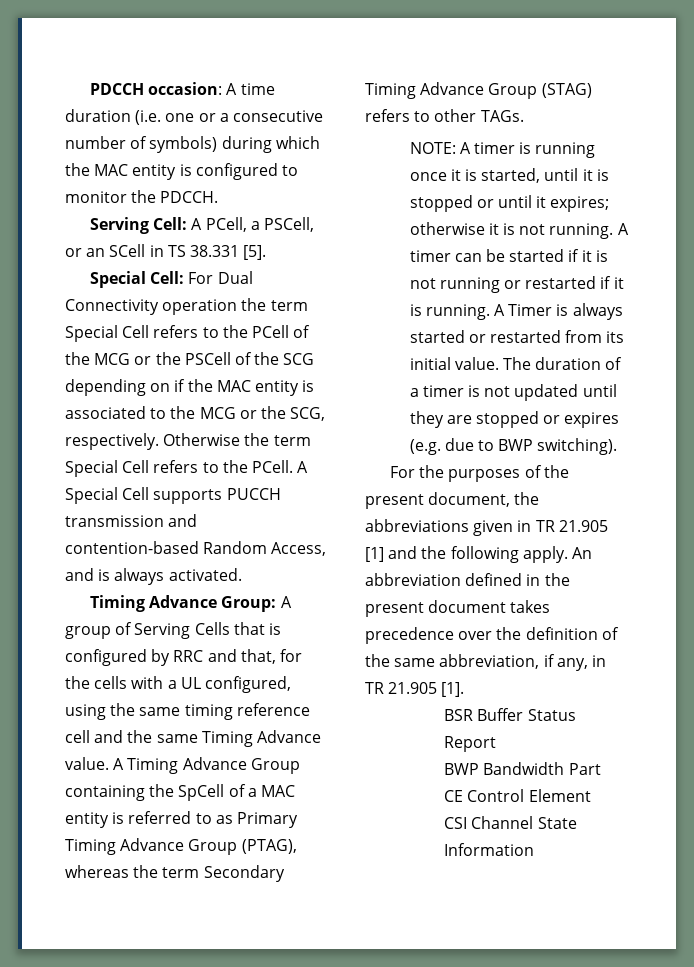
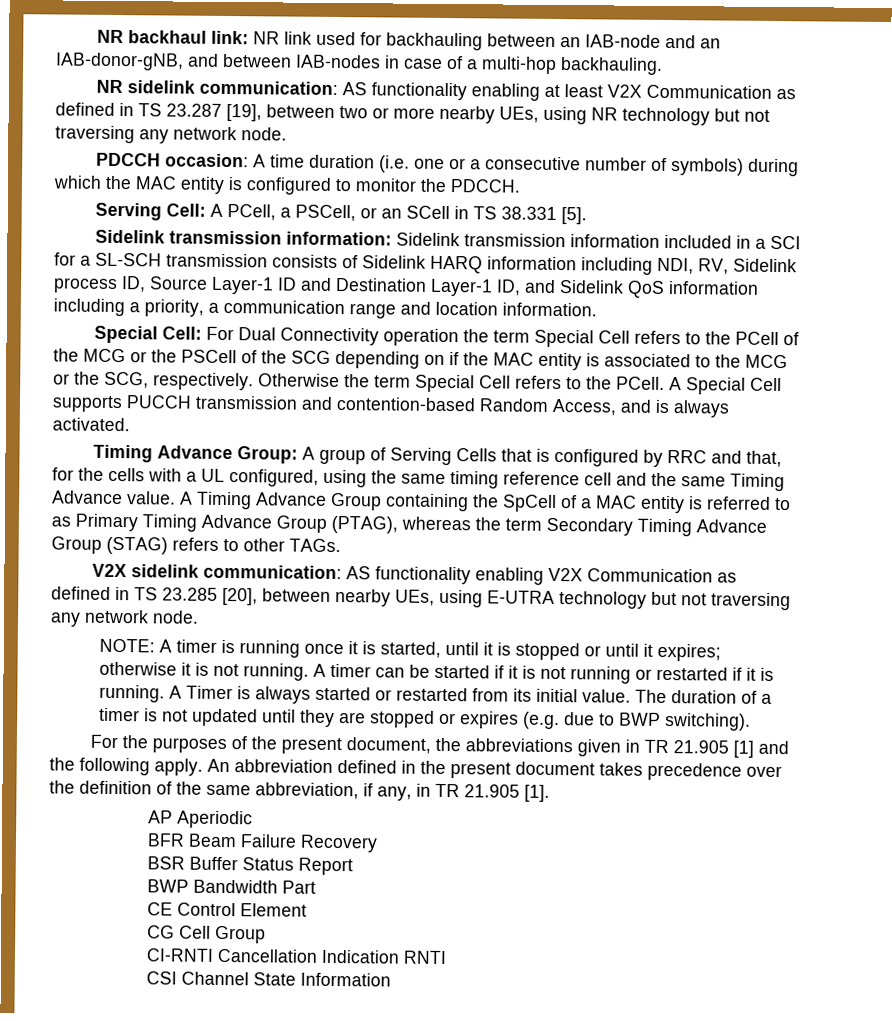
(90, 89) none -> [97,29,722,51] [55,52,663,75] [96,79,797,101] [55,102,770,126] [55,125,287,144] NR backhaul link: NR link used for backhauling between an IAB-node and an IAB-donor-gNB, and between IAB-nodes in case of a multi-hop backhauling. // NR sidelink communication: AS functionality enabling at least V2X Communication as defined in TS 23.287 [19], between two or more nearby UEs, using NR technology but not traversing any network node. //
(267, 252) none -> [95,229,802,250] [54,252,797,275] [53,276,759,298] [53,298,597,319] // Sidelink transmission information: Sidelink transmission information included in a SCI for a SL-SCH transmission consists of Sidelink HARQ information including NDI, RV, Sidelink process ID, Source Layer-1 ID and Destination Layer-1 ID, and Sidelink QoS information including a priority, a communication range and location information.
(524, 116) none -> [92,563,738,585] [51,586,791,611] [50,609,199,627] // V2X sidelink communication: AS functionality enabling V2X Communication as defined in TS 23.285 [20], between nearby UEs, using E-UTRA technology but not traversing any network node.
(465, 689) none -> [147,810,253,829] [146,833,378,853] // AP Aperiodic // BFR Beam Failure Recovery
(591, 795) none -> [146,925,266,944] [145,948,447,965] // CG Cell Group // CI-RNTI Cancellation Indication RNTI

